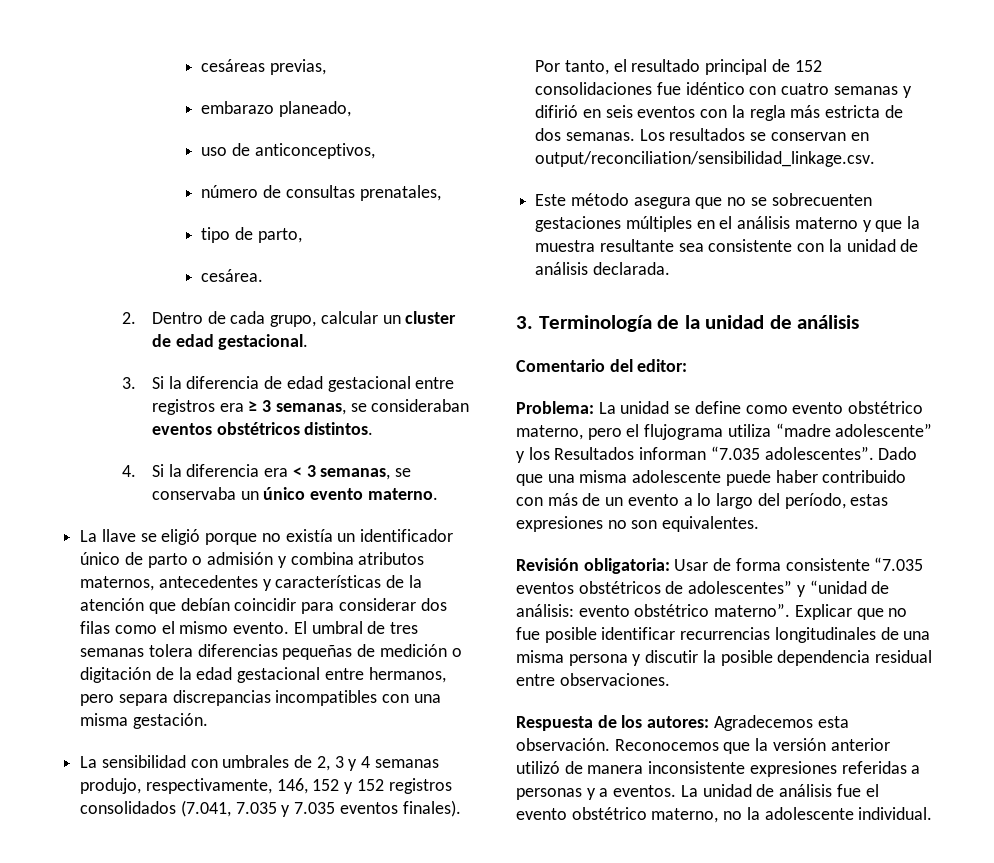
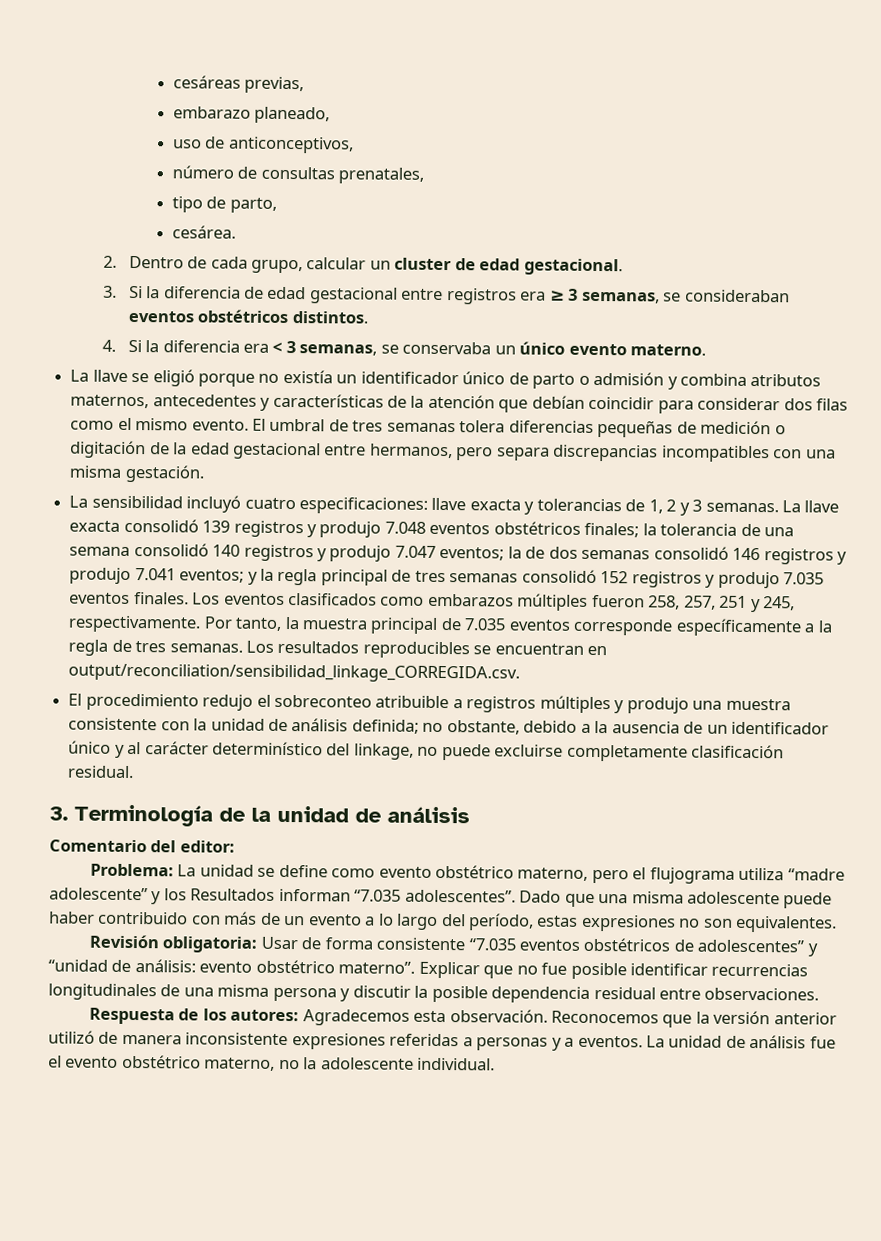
[190,755,439,771] [80,778,452,794] [80,800,461,817] [535,59,822,75] [535,82,912,98] [535,105,903,121] [535,128,869,141] [535,151,876,167] [535,193,872,209] [535,216,921,232] [535,239,704,252] con umbrales de 2, 3 y 4 semanas produjo, respectivamente, 146, 152 y 152 registros consolidados (7.041, 7.035 y 7.035 eventos finales). Por tanto, el resultado principal de 152 consolidaciones fue idéntico con cuatro semanas y difirió en seis eventos con la regla más estricta de dos semanas. Los resultados se conservan en output/reconciliation/sensibilidad_linkage.csv. // Este método asegura que no se sobrecuenten gestaciones múltiples en el análisis materno y que la muestra resultante sea -> [186,495,840,516] [69,518,795,538] [69,543,847,565] [69,567,824,589] [69,592,796,613] [68,615,833,637] [68,639,608,659] [68,663,521,683] [68,693,791,714] incluyó cuatro especificaciones: llave exacta y tolerancias de 1, 2 y 3 semanas. La llave exacta consolidó 139 registros y produjo 7.048 eventos obstétricos finales; la tolerancia de una semana consolidó 140 registros y produjo 7.047 eventos; la de dos semanas consolidó 146 registros y produjo 7.041 eventos; y la regla principal de tres semanas consolidó 152 registros y produjo 7.035 eventos finales. Los eventos clasificados como embarazos múltiples fueron 258, 257, 251 y 245, respectivamente. Por tanto, la muestra principal de 7.035 eventos corresponde específicamente a la regla de tres semanas. Los resultados reproducibles se encuentran en output/reconciliation/sensibilidad_linkage_CORREGIDA.csv. // El procedimiento redujo el sobreconteo atribuible a registros múltiples y produjo una muestra
[592,262,670,275] declarada. -> [351,719,829,735] [68,740,785,762] [67,765,135,779] definida; no obstante, debido a la ausencia de un identificador único y al carácter determinístico del linkage, no puede excluirse completamente clasificación residual.

